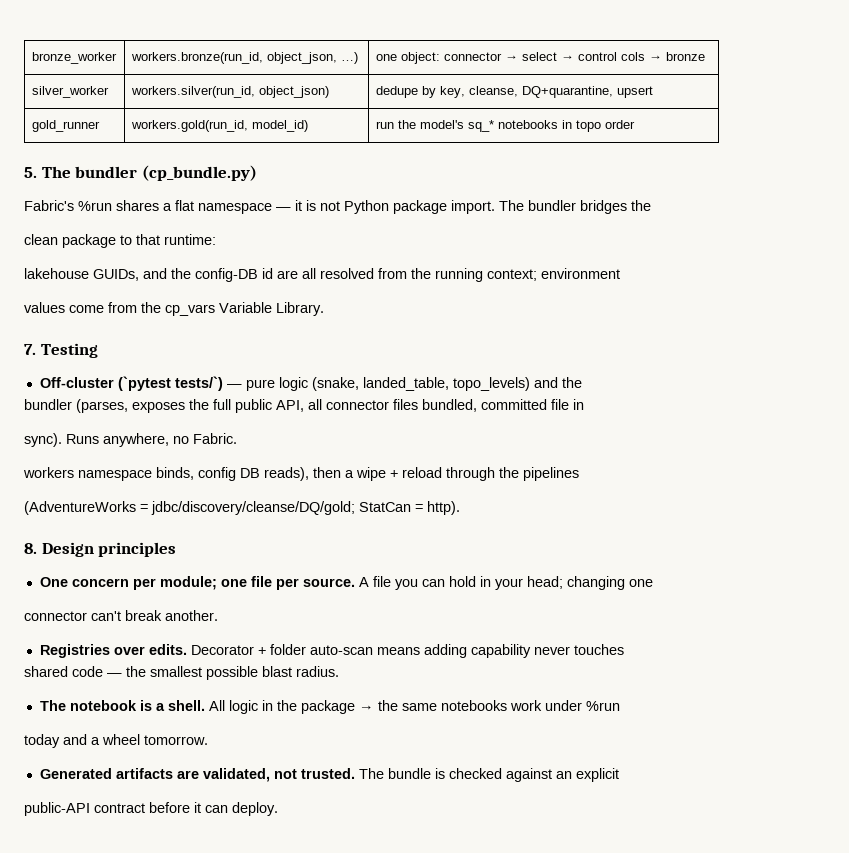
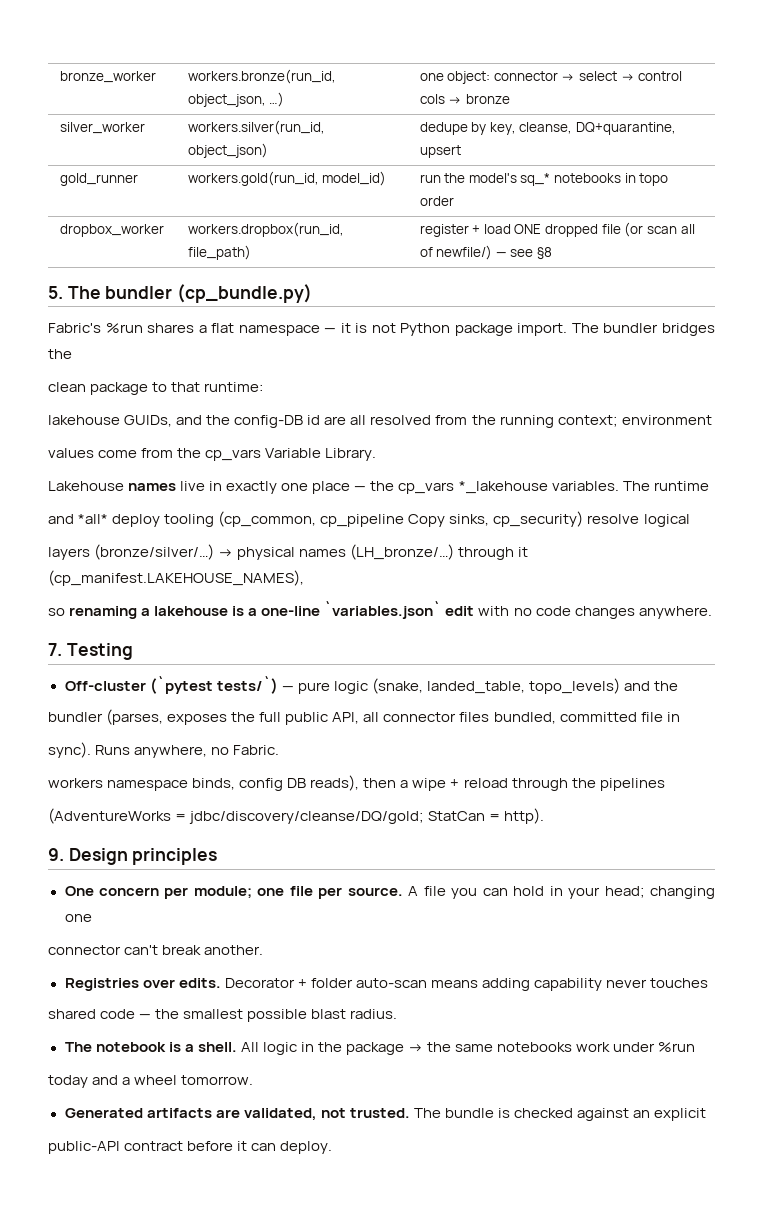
(635, 124) none -> [59,224,164,237] [187,222,344,237] [187,245,251,260] [419,222,695,237] [419,245,553,260] // dropbox_worker | workers.dropbox(run_id, file_path) | register + load ONE dropped file (or scan all of newfile/) — see §8
(324, 309) none -> [48,481,709,494] [48,511,690,527] [48,544,529,560] [48,570,304,586] [48,601,712,619] // Lakehouse names live in exactly one place — the cp_vars *_lakehouse variables. The runtime // and *all* deploy tooling (cp_common, cp_pipeline Copy sinks, cp_security) resolve logical // layers (bronze/silver/…) → physical names (LH_bronze/…) through it (cp_manifest.LAKEHOUSE_NAMES), // so renaming a lakehouse is a one-line `variables.json` edit with no code changes anywhere.
[24,543,37,554] 8. -> [48,848,64,861] 9.

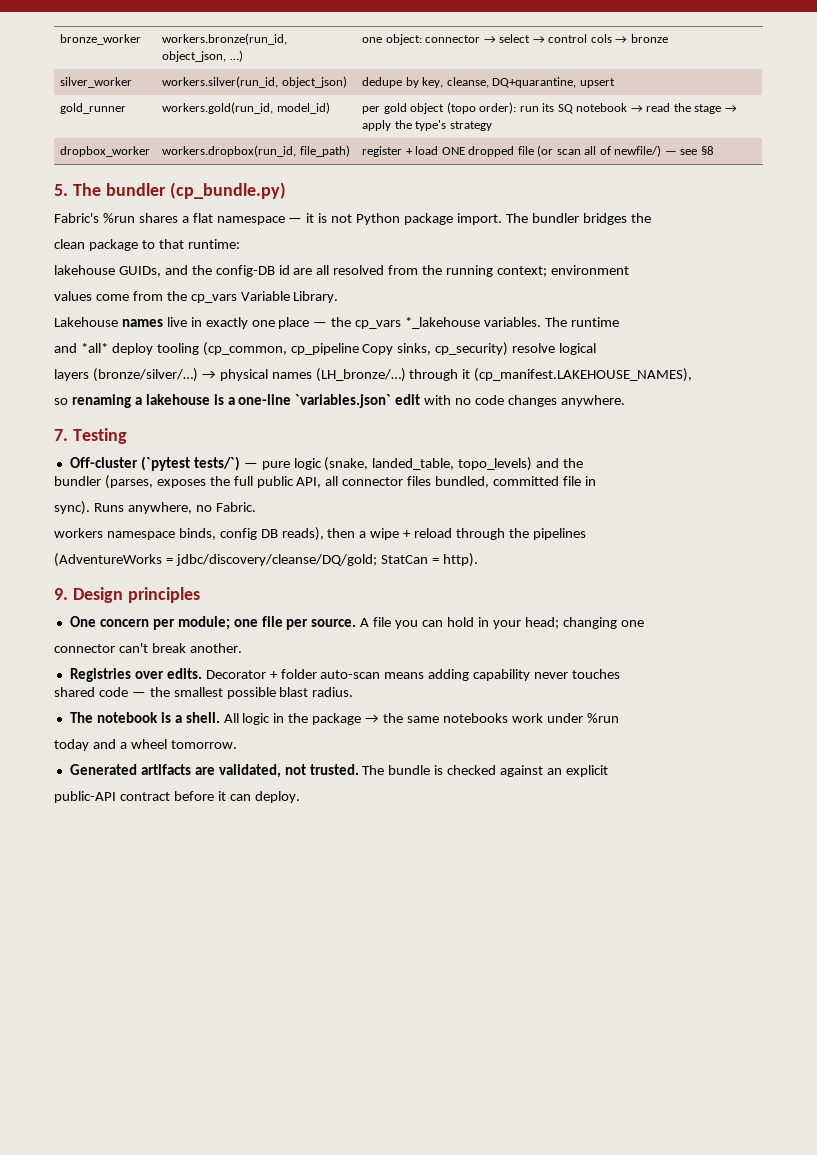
[419,173,669,186] [419,196,454,206] run the model's sq_* notebooks in topo order -> [361,102,737,114] [361,120,492,131] per gold object (topo order): run its SQ notebook → read the stage → apply the type's strategy

